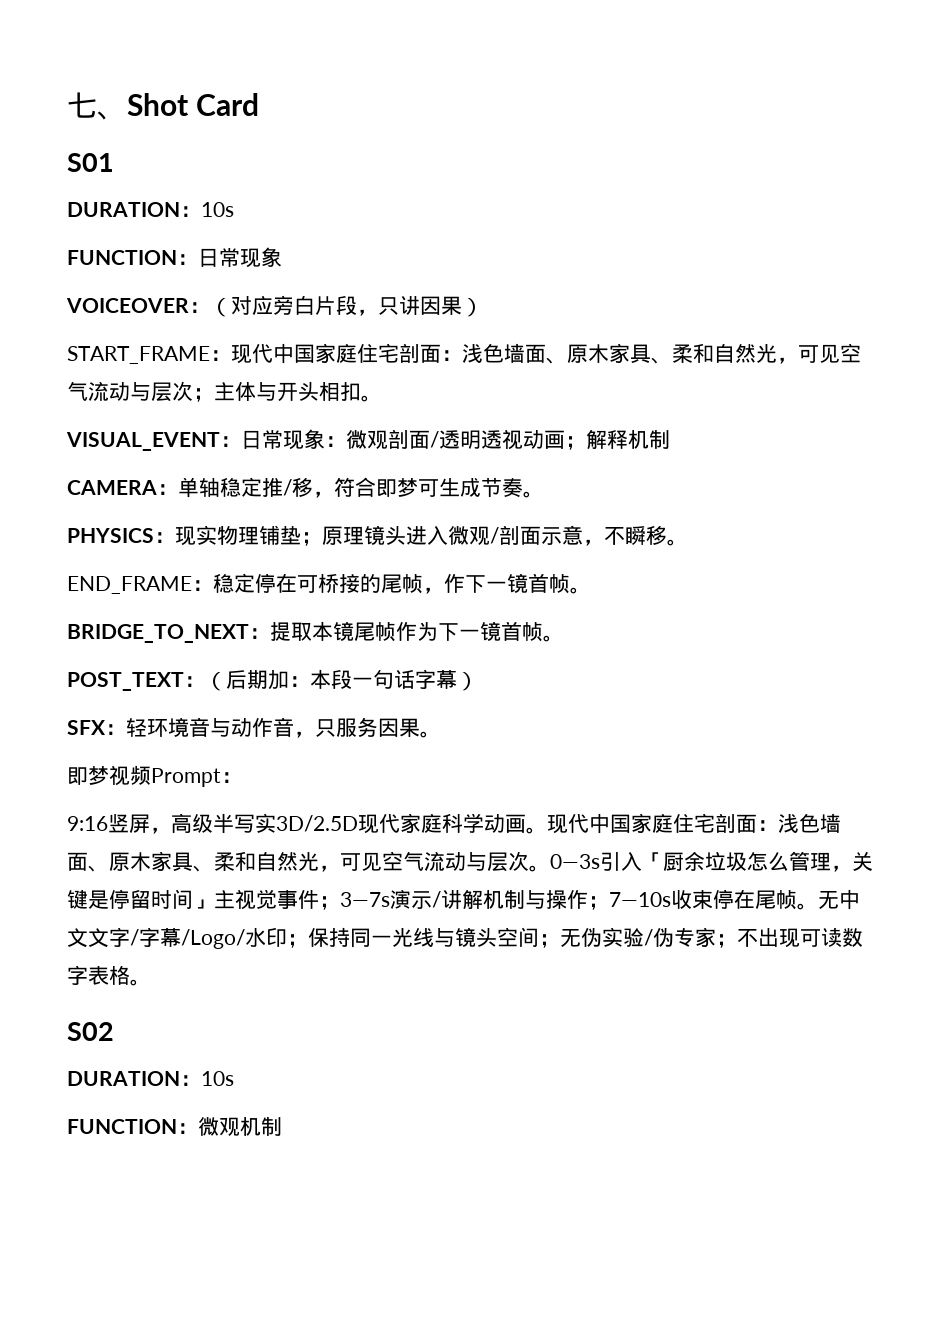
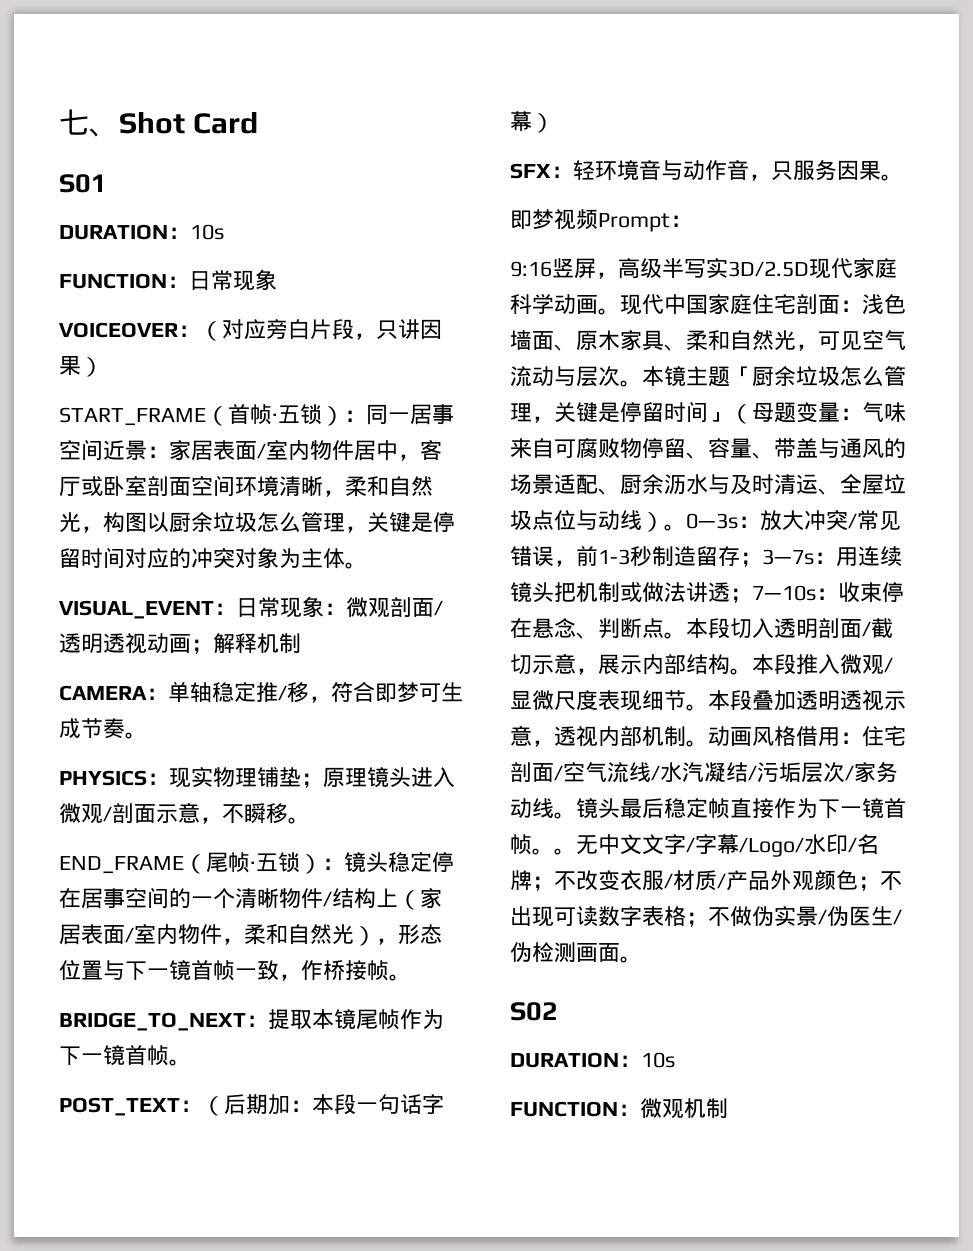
[210,343,861,364] [67,381,361,402] ：现代中国家庭住宅剖面：浅色墙面、原木家具、柔和自然光，可见空气流动与层次；主体与开头相扣 -> [206,404,454,426] [59,439,442,461] [59,475,433,497] [59,512,455,533] [59,547,345,569] （首帧·五锁）：同一居事空间近景：家居表面/室内物件居中，客厅或卧室剖面空间环境清晰，柔和自然光，构图以厨余垃圾怎么管理，关键是停留时间对应的冲突对象为主体
[192,573,549,594] ：稳定停在可桥接的尾帧，作下一镜首 -> [184,852,454,874] [59,887,442,910] [59,924,442,946] [59,960,367,981] （尾帧·五锁）：镜头稳定停在居事空间的一个清晰物件/结构上（家居表面/室内物件，柔和自然光），形态位置与下一镜首帧一致，作桥接
[550,852,642,871] 0—3s引入 -> [642,366,730,387] 本镜主题
[214,889,797,910] 主视觉事件；3—7s演示/讲解机制与操作；7—10s收束停在尾帧 -> [730,402,906,424] [510,438,906,459] [510,474,906,495] [510,509,901,532] [510,545,902,567] [510,582,904,603] [510,618,893,639] [510,653,893,675] [510,690,906,711] [510,725,906,747] [510,762,898,783] [510,798,906,819] [510,834,554,855] （母题变量：气味来自可腐败物停留、容量、带盖与通风的场景适配、厨余沥水与及时清运、全屋垃圾点位与动线）。0—3s：放大冲突/常见错误，前1-3秒制造留存；3—7s：用连续镜头把机制或做法讲透；7—10s：收束停在悬念、判断点。本段切入透明剖面/截切示意，展示内部结构。本段推入微观/显微尺度表现细节。本段叠加透明透视示意，透视内部机制。动画风格借用：住宅剖面/空气流线/水汽凝结/污垢层次/家务动线。镜头最后稳定帧直接作为下一镜首帧。
[287,927,716,948] ；保持同一光线与镜头空间；无伪实验/伪专家 -> [848,834,879,854] [510,870,858,891] /名牌；不改变衣服/材质/产品外观颜色
(130, 975) none -> [686,906,902,927] [510,942,620,963] ；不做伪实景/伪医生/伪检测画面

